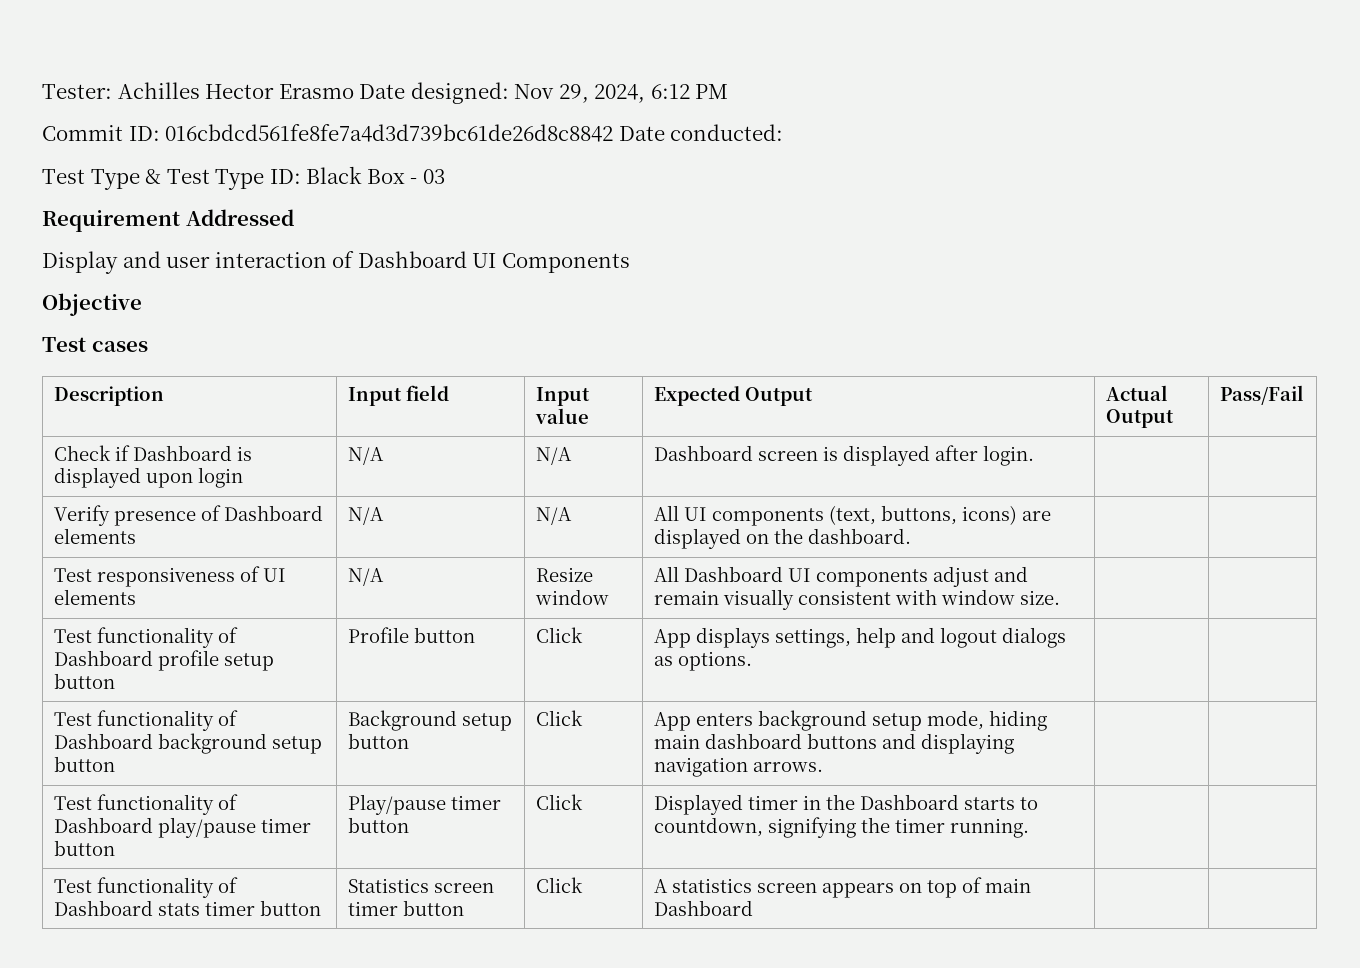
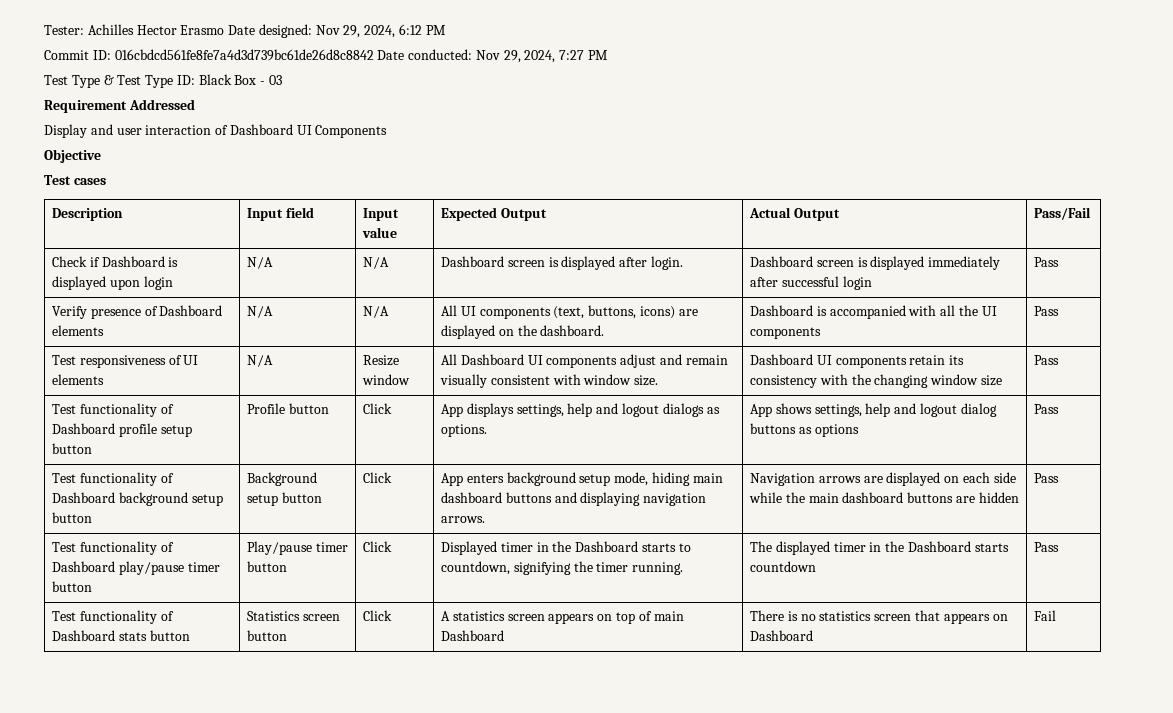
(784, 132) none -> [475,50,609,63] Nov 29, 2024, 7:27 PM
(1034, 455) | -> [750,256,1001,270] [750,276,872,290] [1034,257,1060,267] Dashboard screen is displayed immediately after successful login | Pass
(911, 536) | -> [750,305,997,319] [750,327,822,339] [1034,306,1060,316] Dashboard is accompanied with all the UI components | Pass
(1060, 597) | -> [750,354,965,368] [750,374,1002,388] [1034,355,1060,365] Dashboard UI components retain its consistency with the changing window size | Pass
(752, 661) | -> [750,403,997,417] [750,423,859,437] [1034,404,1060,414] App shows settings, help and logout dialog buttons as options | Pass
(823, 767) | -> [750,472,1016,486] [749,492,1019,503] [1034,473,1060,483] Navigation arrows are displayed on each side while the main dashboard buttons are hidden | Pass
(1029, 828) | -> [750,541,1009,555] [750,561,817,572] [1034,542,1060,552] The displayed timer in the Dashboard starts countdown | Pass
[204,901,255,916] timer -> (147, 636) none
[347,901,398,916] timer -> (340, 617) none
(753, 908) | -> [750,610,1008,624] [750,630,814,641] [1034,610,1057,621] There is no statistics screen that appears on Dashboard | Fail

